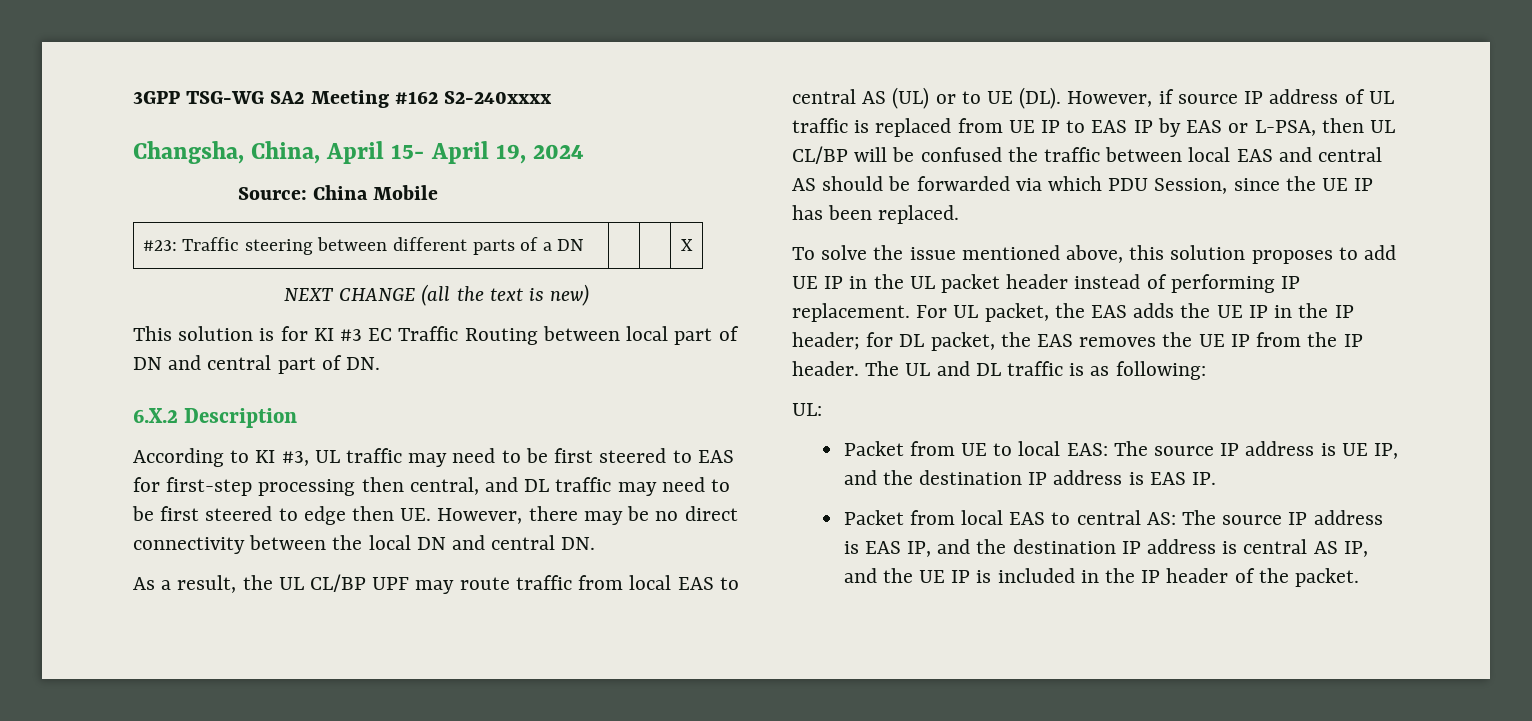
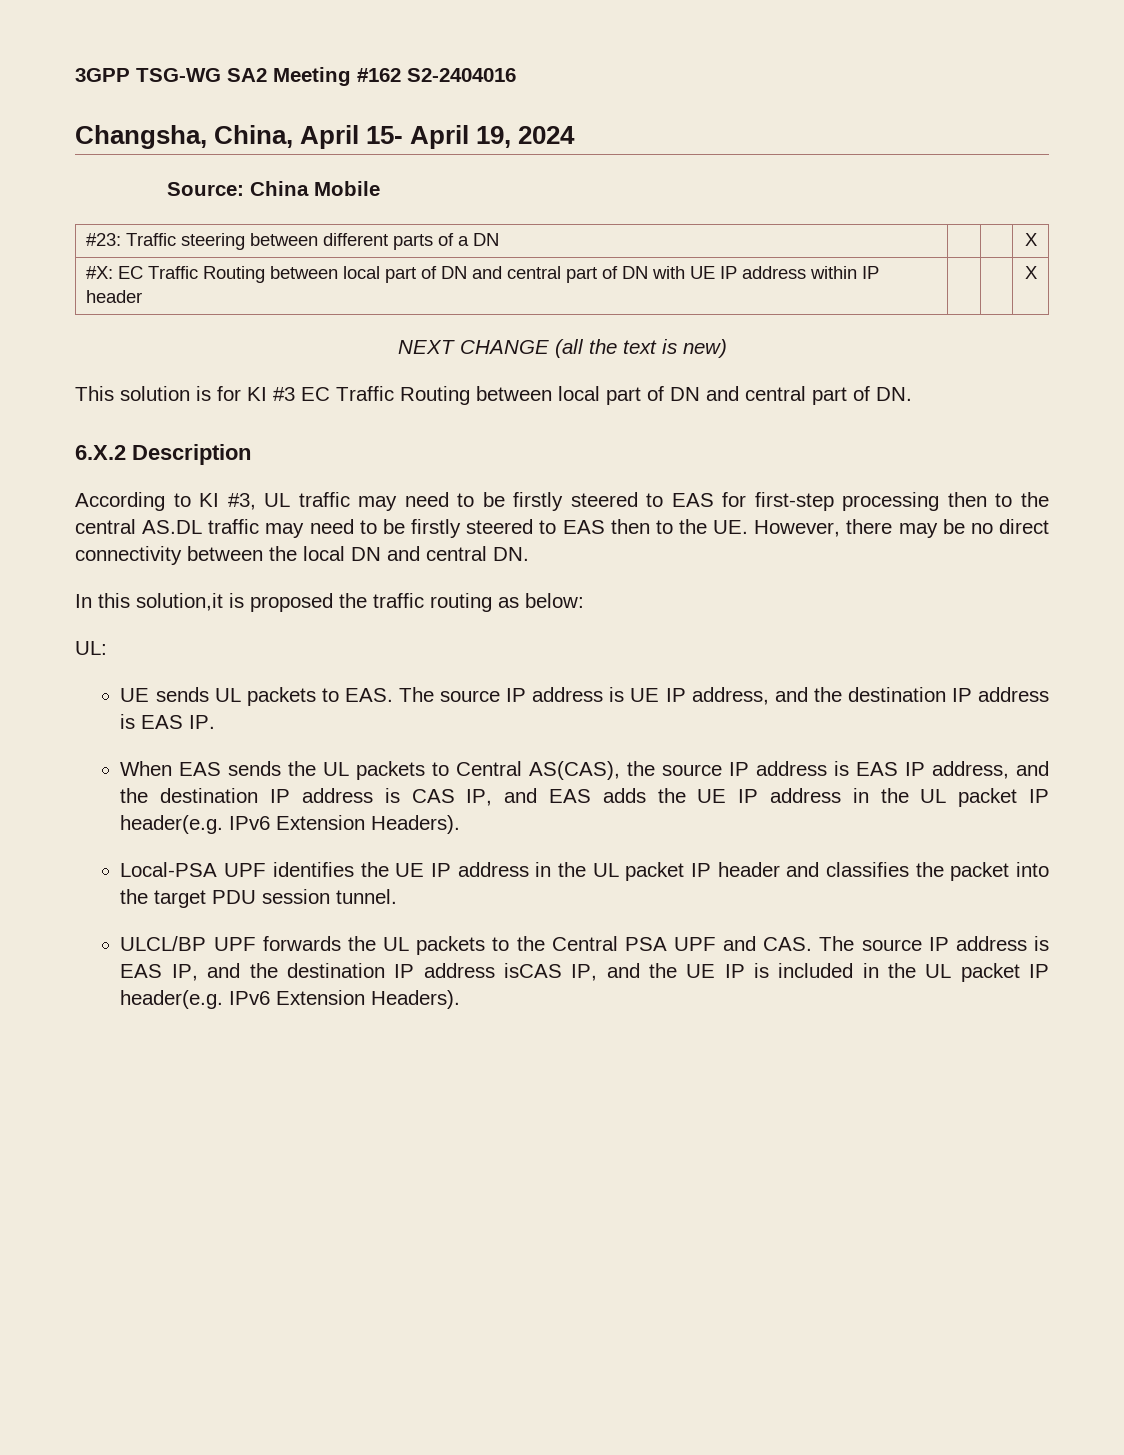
[444,91,553,104] S2-240xxxx -> [407,68,516,82] S2-2404016
(693, 245) none -> [86,266,880,283] [86,290,143,303] [1024,266,1037,279] // #X: EC Traffic Routing between local part of DN and central part of DN with UE IP address within IP header | | | X
[554,448,594,463] first -> [513,492,564,511] firstly
[409,477,731,496] [132,506,395,525] central, and DL traffic may need to be first steered to edge then -> [995,492,1049,507] [75,519,707,538] to the central AS.DL traffic may need to be firstly steered to EAS then to the
[133,574,739,594] [792,87,1394,109] [792,118,1395,137] [792,146,1383,164] [792,176,1374,194] [792,205,960,224] [792,245,1397,264] [792,274,1301,293] [792,303,1354,322] [792,332,1363,351] [792,361,1206,380] [792,403,822,416] [843,441,1108,456] As a result, the UL CL/BP UPF may route traffic from local EAS to central AS (UL) or to UE (DL). However, if source IP address of UL traffic is replaced from UE IP to EAS IP by EAS or L-PSA, then UL CL/BP will be confused the traffic between local EAS and central AS should be forwarded via which PDU Session, since the UE IP has been replaced. // To solve the issue mentioned above, this solution proposes to add UE IP in the UL packet header instead of performing IP replacement. For UL packet, the EAS adds the UE IP in the IP header; for DL packet, the EAS removes the UE IP from the IP header. The UL and DL traffic is as following: // UL: // Packet from UE to local EAS: -> [75,593,584,612] [75,641,107,655] [120,687,393,706] In this solution,it is proposed the traffic routing as below: // UL: // UE sends UL packets to EAS.
[1374,443,1399,459] IP, -> [665,687,769,705] IP address,
[843,510,1176,525] Packet from local EAS to central AS: -> [120,761,1050,780] [120,788,1050,807] [120,815,461,834] [120,862,1049,881] [120,889,398,908] [120,936,813,955] When EAS sends the UL packets to Central AS(CAS), the source IP address is EAS IP address, and the destination IP address is CAS IP, and EAS adds the UE IP address in the UL packet IP header(e.g. IPv6 Extension Headers). // Local-PSA UPF identifies the UE IP address in the UL packet IP header and classifies the packet into the target PDU session tunnel. // ULCL/BP UPF forwards the UL packets to the Central PSA UPF and CAS.
[1222,539,1338,554] is central AS -> [503,963,562,978] isCAS
[1141,568,1360,587] IP header of the packet. -> [925,963,1050,982] [120,990,461,1009] UL packet IP header(e.g. IPv6 Extension Headers).

